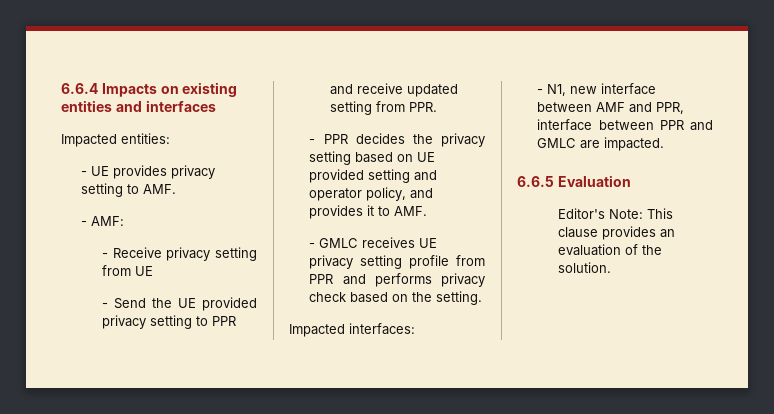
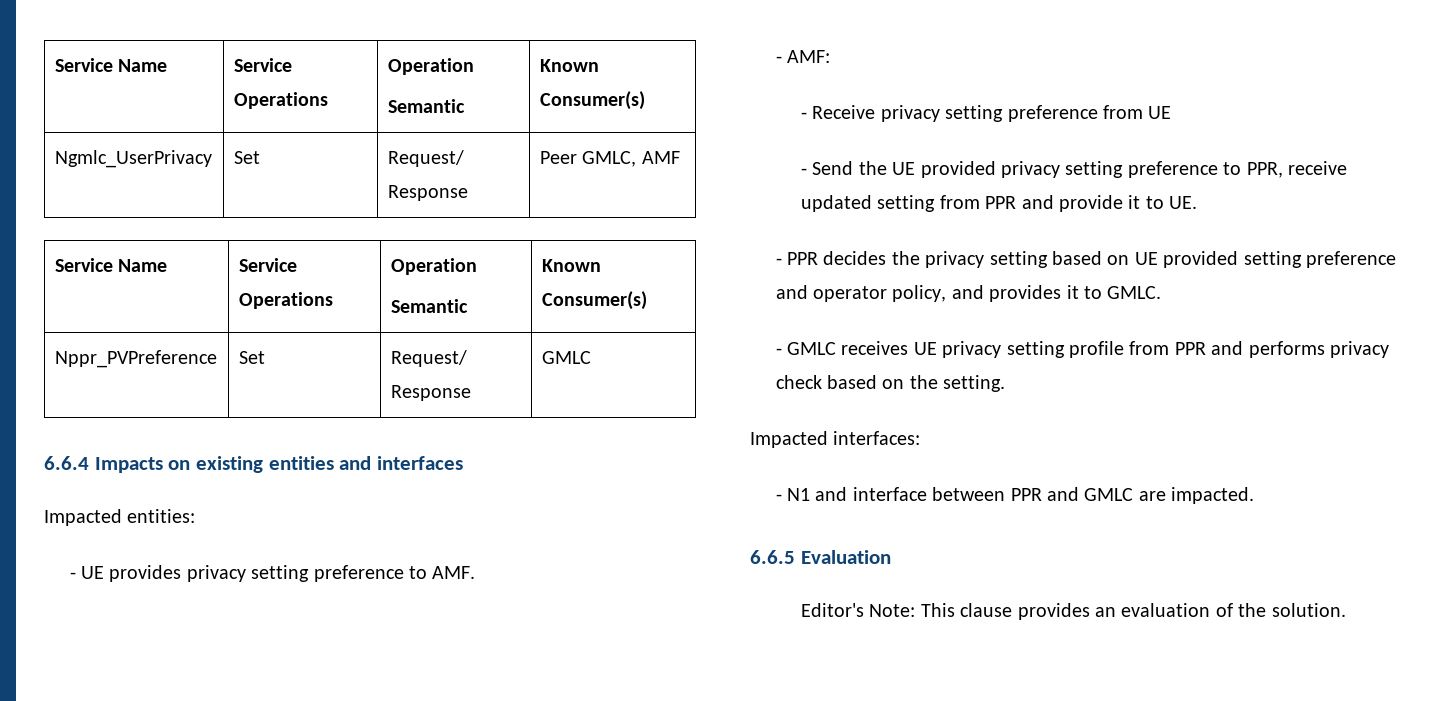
(61, 88) none -> [54,58,168,72] [233,58,292,72] [233,92,328,109] [387,58,474,75] [387,99,465,113] [539,59,599,72] [539,91,645,110] [54,150,212,168] [233,151,260,164] [387,150,464,167] [387,185,468,201] [539,151,680,167] [54,258,168,272] [238,258,297,272] [238,292,333,309] [390,258,477,275] [390,299,468,313] [541,259,601,272] [541,291,647,310] [54,350,217,368] [238,351,265,364] [390,350,467,367] [390,385,471,401] [541,351,591,364] Service Name | Service Operations | Operation // Semantic | Known Consumer(s) // Ngmlc_UserPrivacy | Set | Request/ Response | Peer GMLC, AMF // Service Name | Service Operations | Operation // Semantic | Known Consumer(s) // Nppr_PVPreference | Set | Request/ Response | GMLC //
(124, 190) none -> [313,565,404,582] preference
(257, 254) none -> [1007,105,1098,122] preference
[195,316,236,326] [329,84,353,95] to PPR and -> [1127,161,1283,178] preference to PPR,
[408,102,437,112] PPR. -> [985,195,1198,212] PPR and provide it to UE.
(411, 176) none -> [1305,251,1396,268] preference
[394,206,428,216] AMF. -> [1107,286,1162,299] GMLC.
[547,83,657,96] [537,102,685,114] N1, new interface between AMF and PPR, -> [786,487,848,501] N1 and

